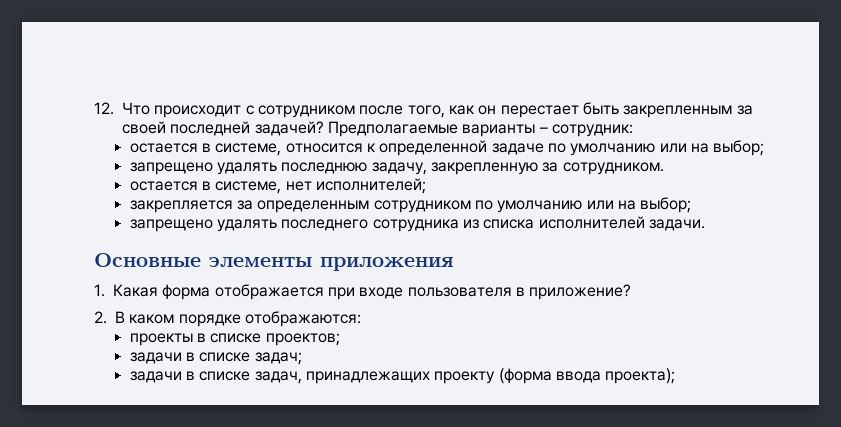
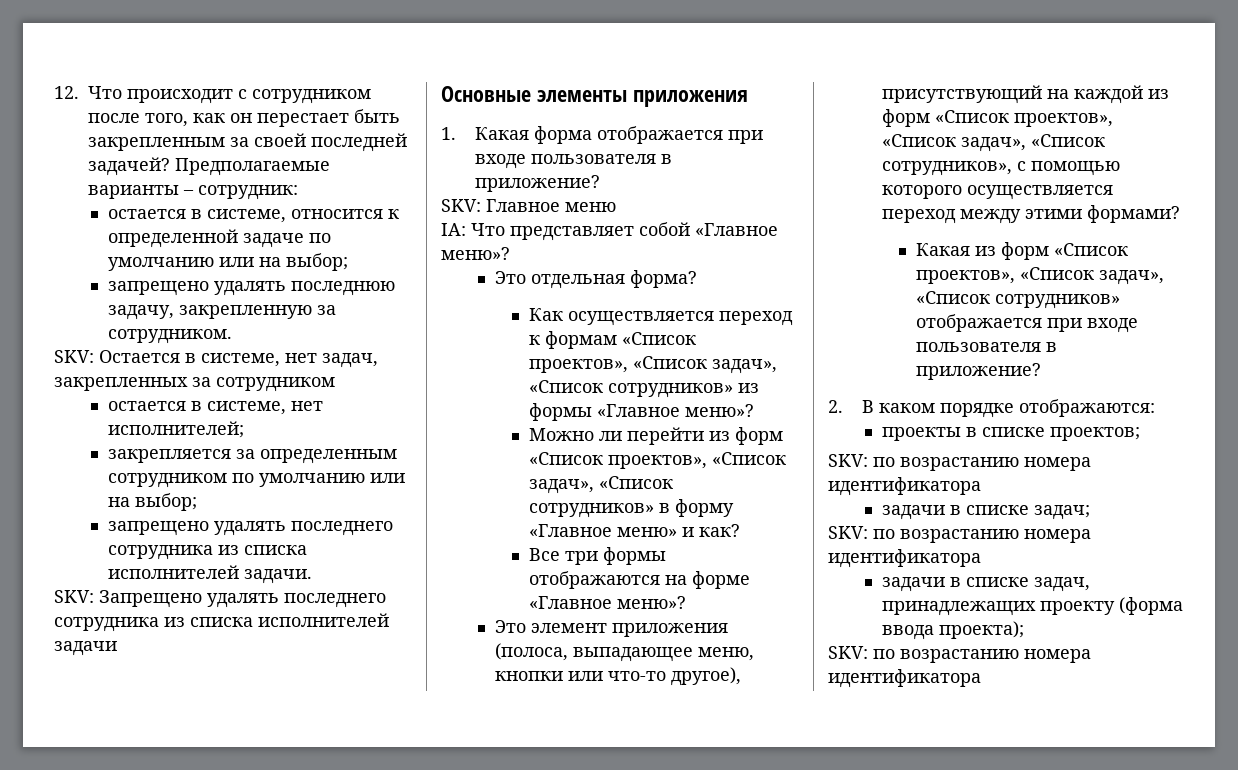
(664, 168) none -> [54,350,378,368] [54,377,335,392] // SKV: Остается в системе, нет задач, закрепленных за сотрудником
(705, 225) none -> [54,590,386,608] [54,613,389,632] [54,641,117,656] // SKV: Запрещено удалять последнего сотрудника из списка исполнителей задачи
(632, 292) none -> [441,199,616,212] [441,222,778,241] [441,247,510,260] [494,270,697,289] [528,308,793,326] [528,331,696,349] [528,356,777,374] [528,380,759,398] [528,403,754,421] [528,427,783,445] [528,452,786,469] [528,476,673,494] [528,499,734,518] [528,524,740,537] [528,547,666,565] [528,571,750,589] [528,596,686,609] [494,620,728,637] [494,643,754,662] [494,667,741,686] [881,85,1169,104] [881,109,1113,127] [881,134,1105,152] [881,161,1120,176] [881,185,1113,200] [881,205,1180,224] [915,242,1128,260] [915,267,1164,285] [915,291,1120,309] [915,314,1138,333] [915,342,1057,352] [915,363,1041,380] // SKV: Главное меню // IA: Что представляет собой «Главное меню»? // Это отдельная форма? // Как осуществляется переход к формам «Список проектов», «Список задач», «Список сотрудников» из формы «Главное меню»? // Можно ли перейти из форм «Список проектов», «Список задач», «Список сотрудников» в форму «Главное меню» и как? // Все три формы отображаются на форме «Главное меню»? // Это элемент приложения (полоса, выпадающее меню, кнопки или что-то другое), присутствующий на каждой из форм «Список проектов», «Список задач», «Список сотрудников», с помощью которого осуществляется переход между этими формами? // Какая из форм «Список проектов», «Список задач», «Список сотрудников» отображается при входе пользователя в приложение?
(340, 339) none -> [828,454,1091,471] [828,477,981,496] // SKV: по возрастанию номера идентификатора
(302, 358) none -> [828,526,1091,543] [828,549,981,568] // SKV: по возрастанию номера идентификатора
(676, 376) none -> [828,646,1091,663] [828,669,981,688] // SKV: по возрастанию номера идентификатора

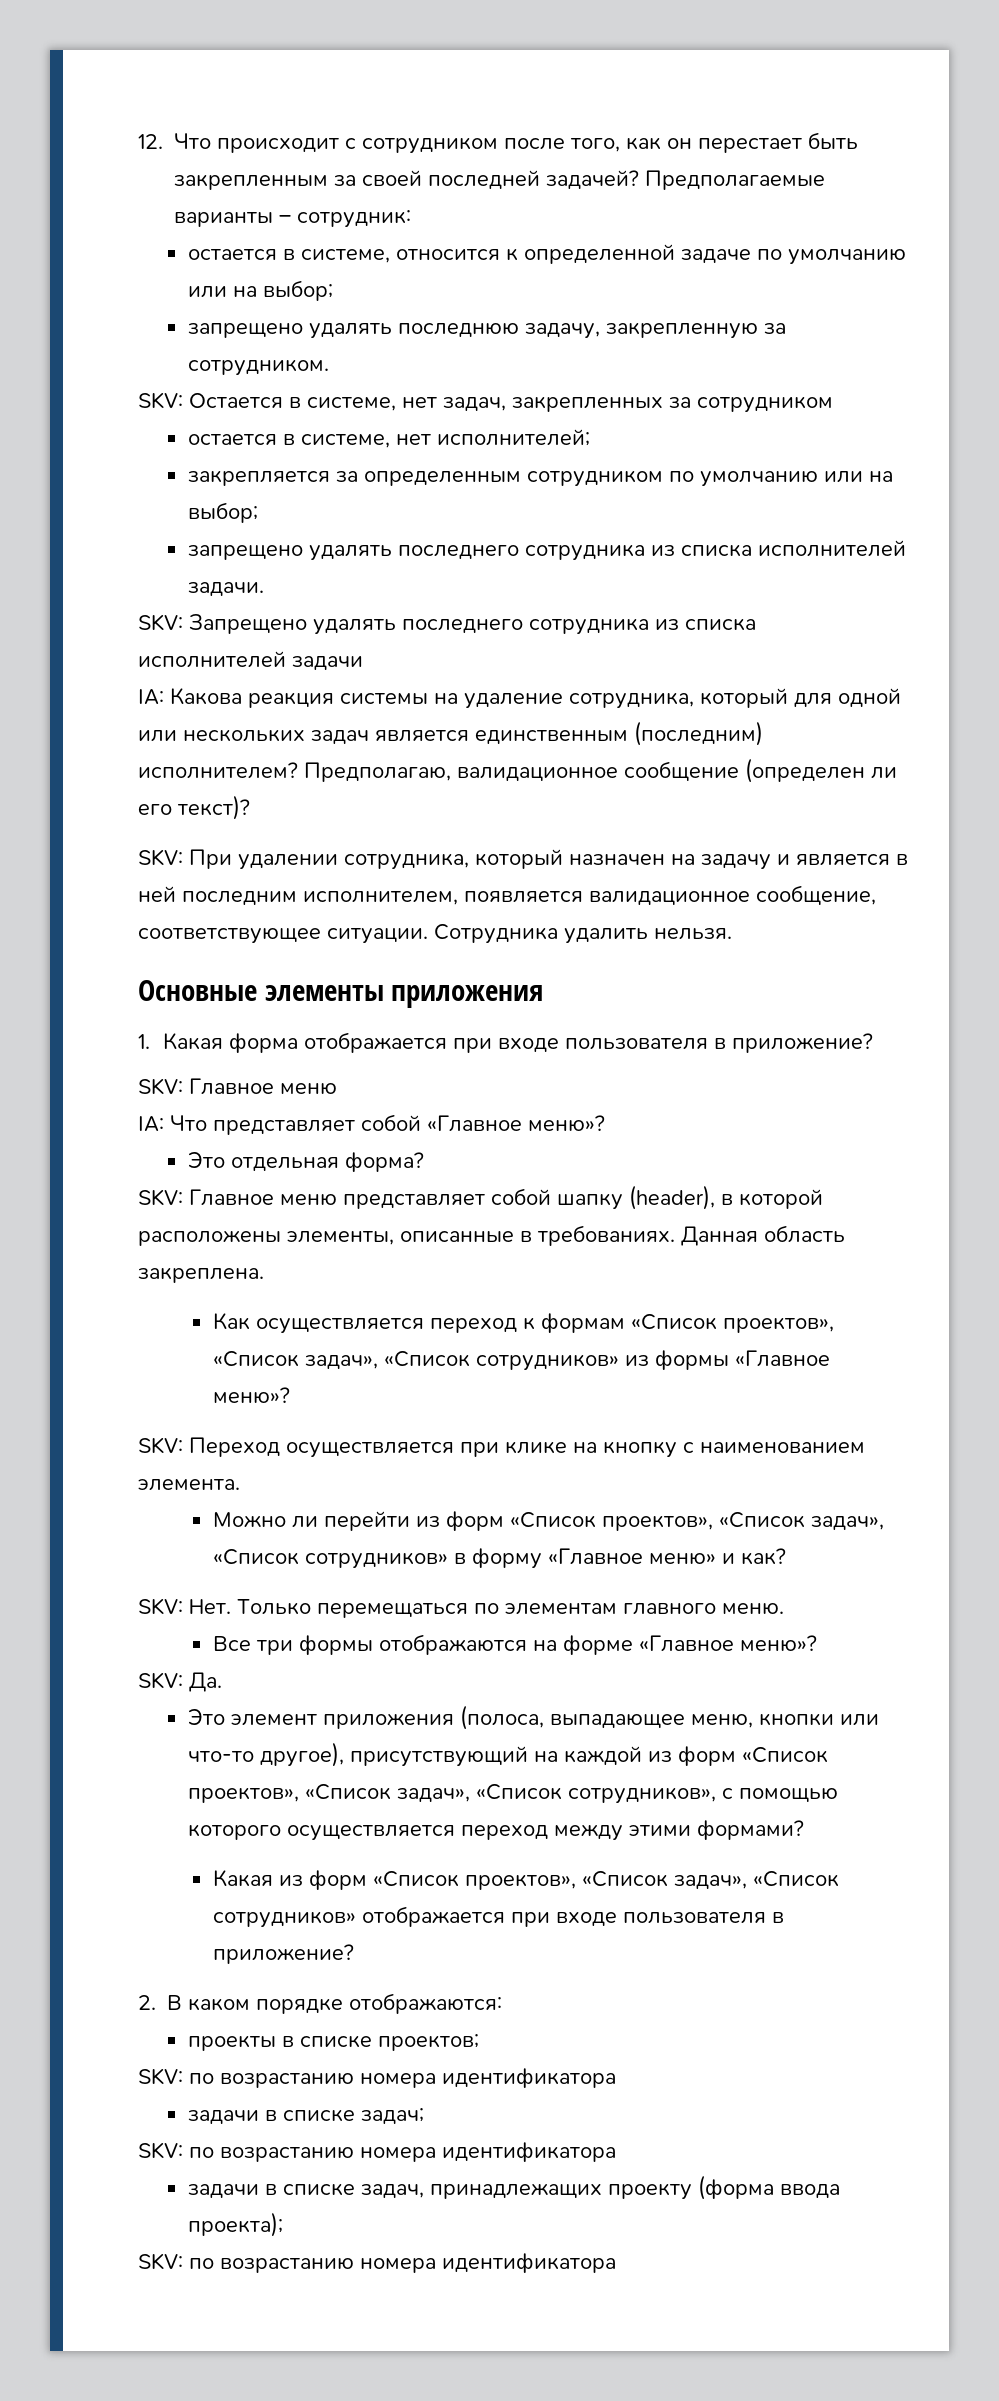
(117, 648) none -> [138,687,901,709] [138,721,763,746] [138,758,897,783] [138,795,250,820] [138,849,908,870] [138,885,876,906] [138,924,732,944] // IA: Какова реакция системы на удаление сотрудника, который для одной или нескольких задач является единственным (последним) исполнителем? Предполагаю, валидационное сообщение (определен ли его текст)? // SKV: При удалении сотрудника, который назначен на задачу и является в ней последним исполнителем, появляется валидационное сообщение, соответствующее ситуации. Сотрудника удалить нельзя.
(697, 279) none -> [138,1185,823,1210] [138,1225,845,1246] [138,1267,264,1283] // SKV: Главное меню представляет собой шапку (header), в которой расположены элементы, описанные в требованиях. Данная область закреплена.
(754, 410) none -> [138,1437,865,1458] [138,1479,240,1491] // SKV: Переход осуществляется при клике на кнопку с наименованием элемента.
(740, 530) none -> [138,1598,784,1618] // SKV: Нет. Только перемещаться по элементам главного меню.
(686, 602) none -> [138,1672,222,1692] // SKV: Да.

